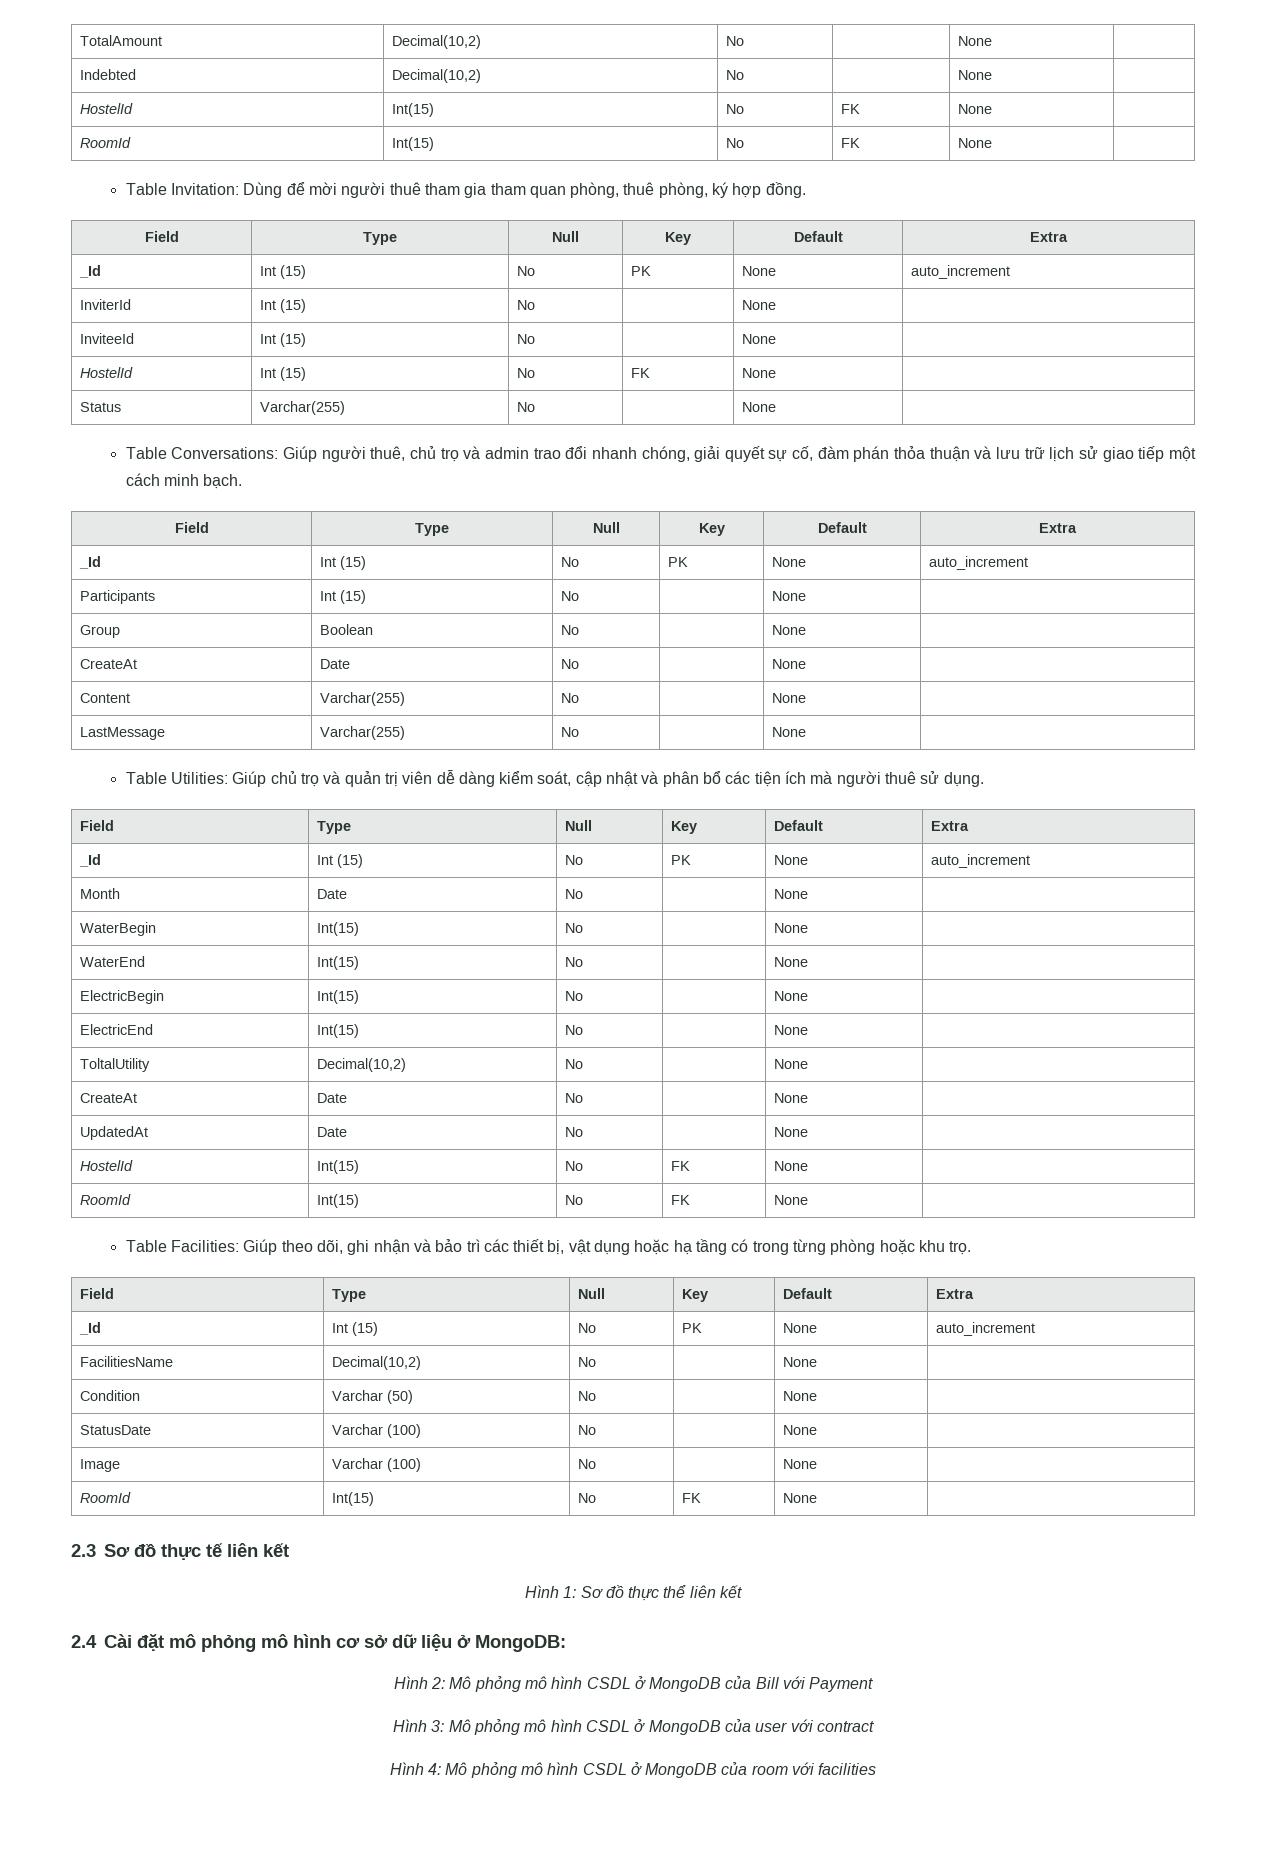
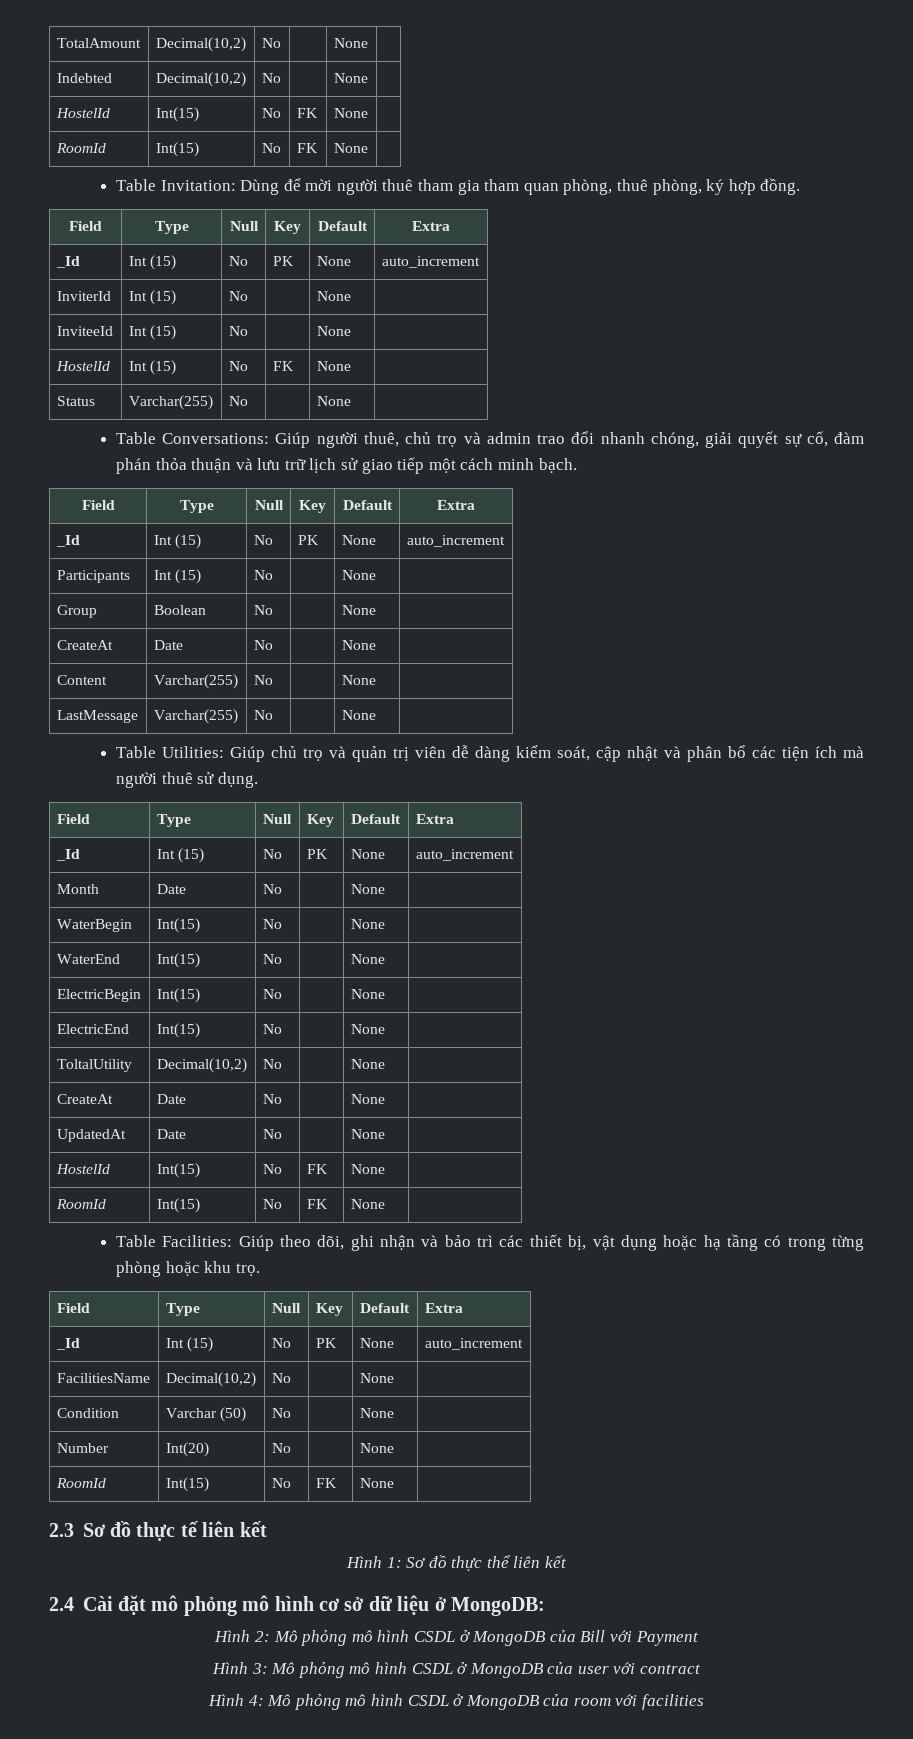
[80,1425,152,1435] [332,1424,422,1438] [578,1425,597,1435] [783,1425,818,1435] [80,1459,121,1472] [332,1458,422,1472] StatusDate | Varchar (100) | No | | None | // Image | Varchar (100) -> [56,1443,109,1453] [165,1442,209,1457] Number | Int(20)

